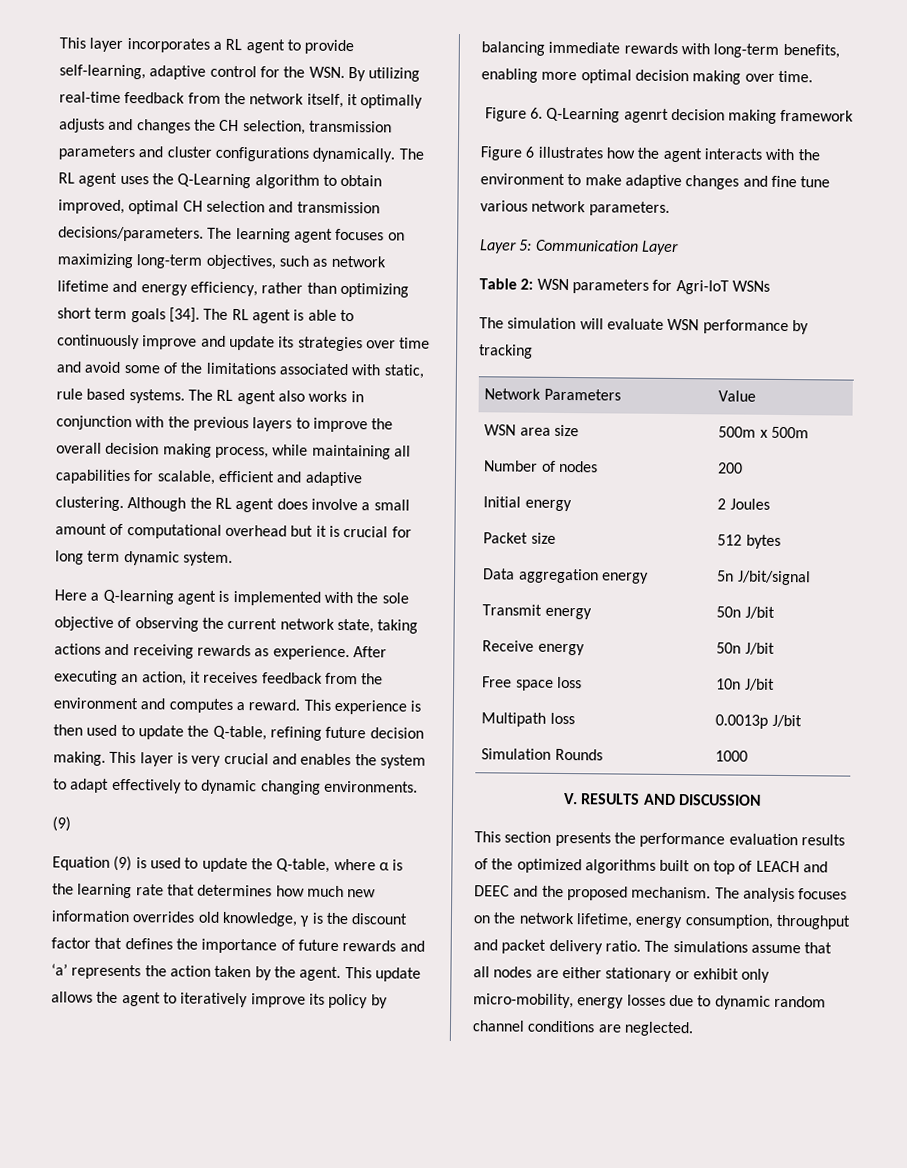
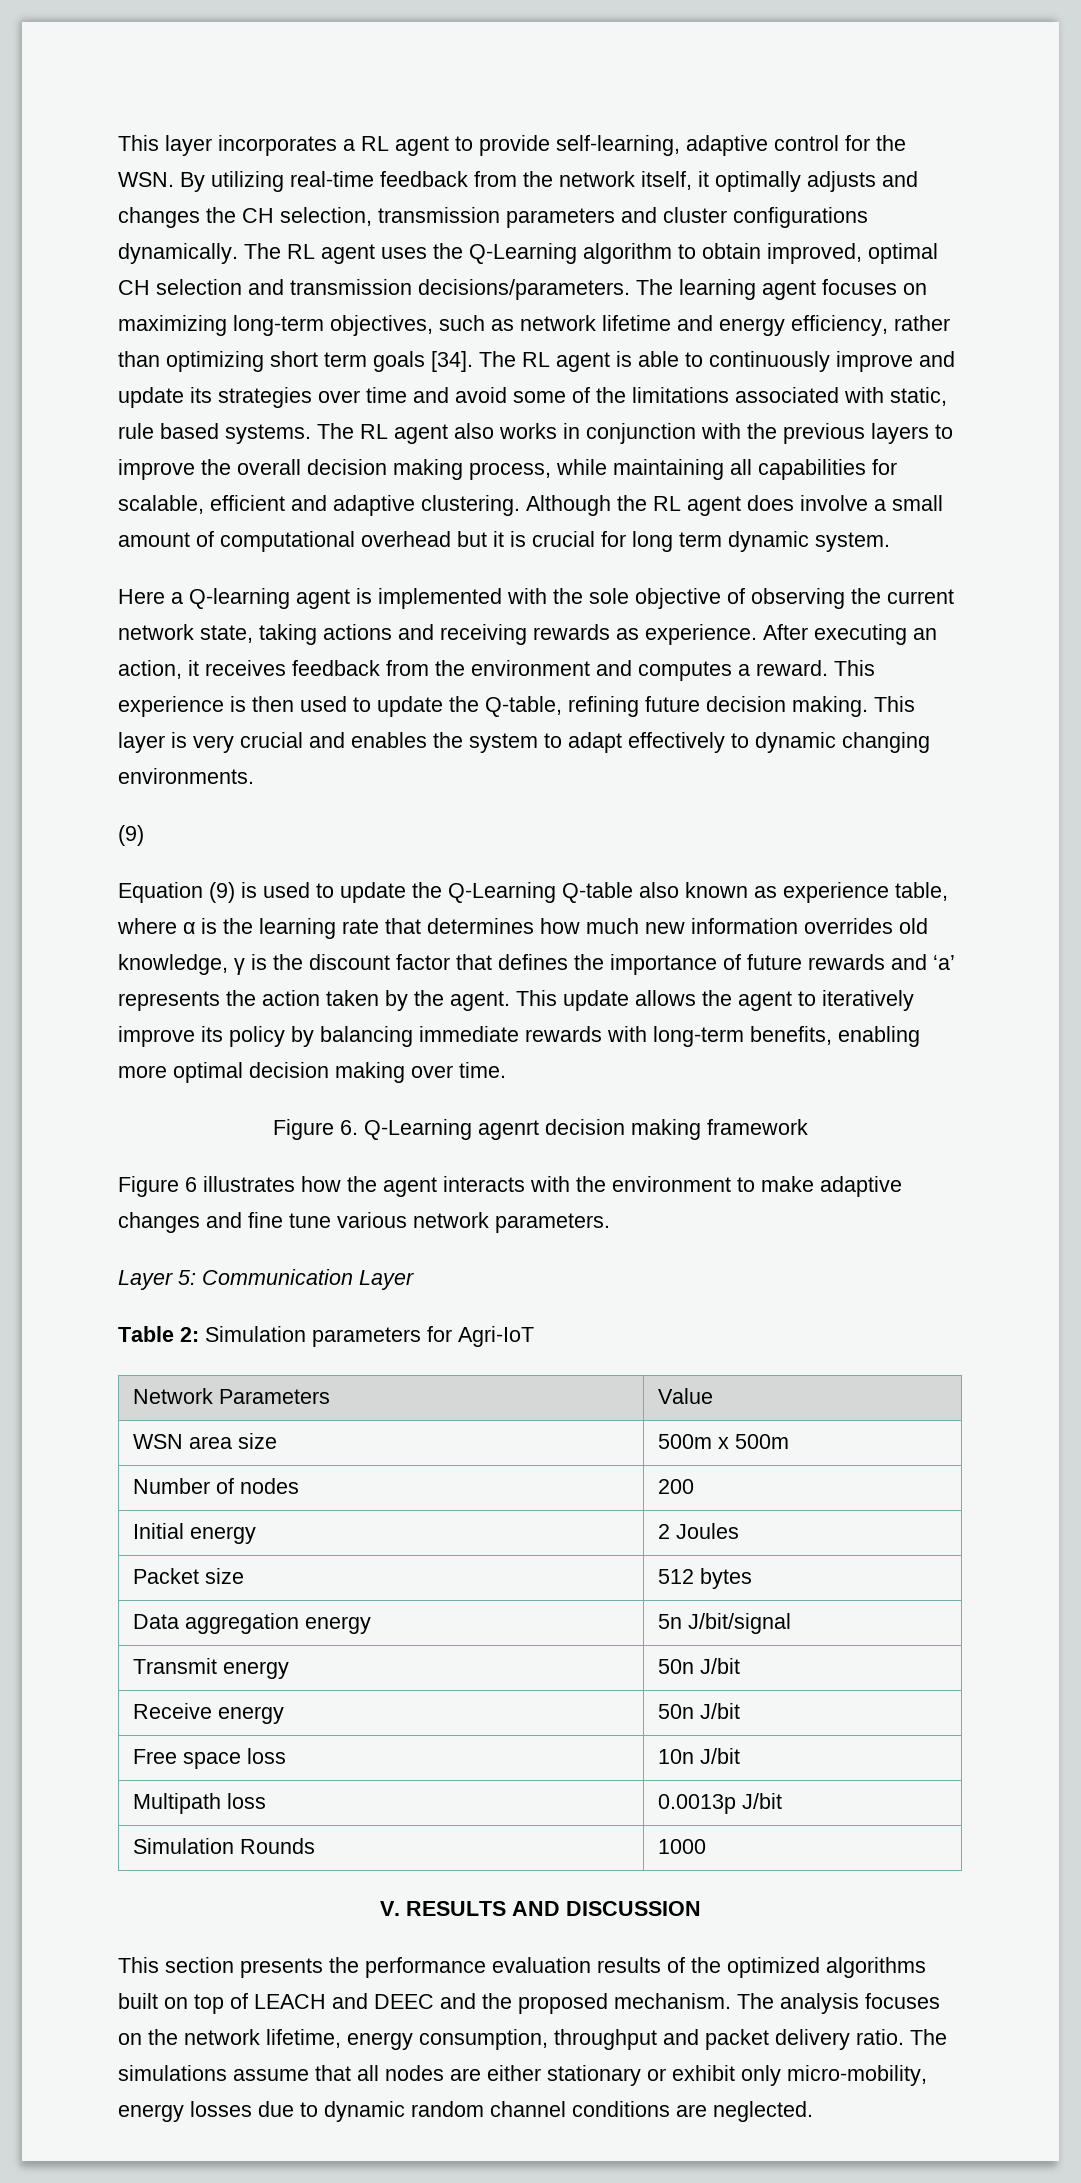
[276,858,331,873] Q-table, -> [448,882,948,903] Q-Learning Q-table also known as experience table,
[536,278,569,291] WSN -> [205,1326,306,1342] Simulation
[731,280,770,292] [479,317,809,335] [479,344,533,359] WSNs // The simulation will evaluate WSN performance by tracking -> (534, 1336) none

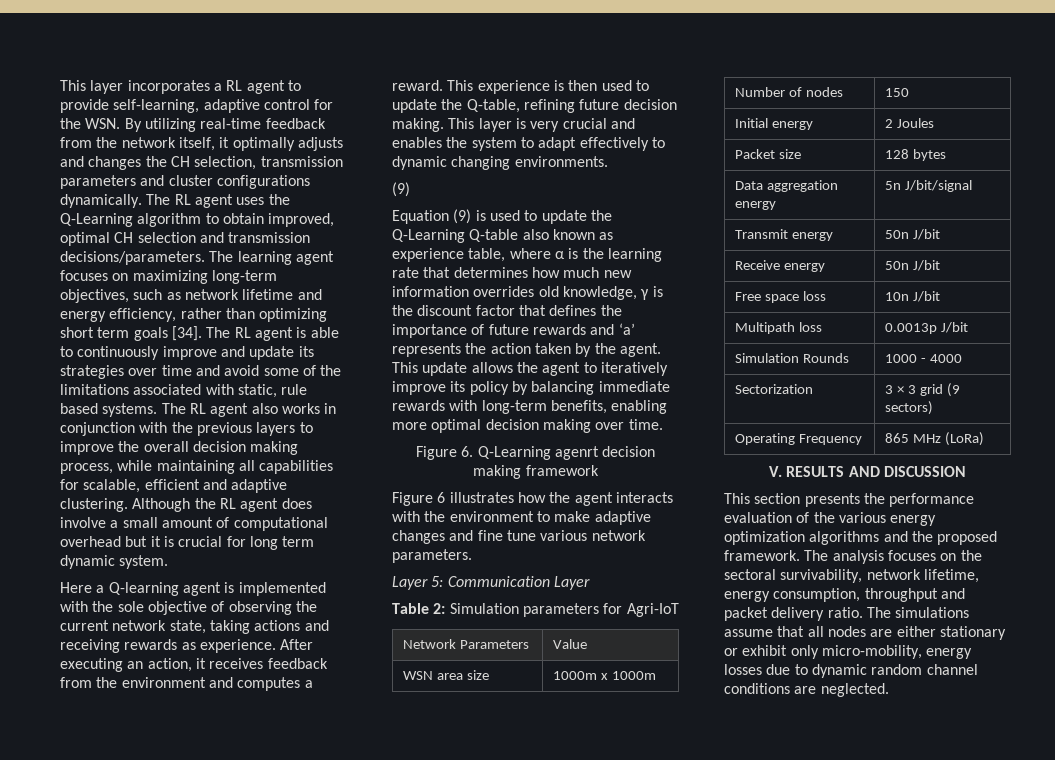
[657,1434,789,1449] 500m x 500m -> [553,671,656,680] 1000m x 1000m
[657,1479,694,1494] 200 -> [885,88,910,97] 150
[657,1569,694,1584] 512 -> [885,149,910,159] 128
(706, 1846) none -> [920,354,962,363] [735,384,814,394] [885,383,960,397] [885,401,934,415] [735,433,862,445] [885,432,984,446] - 4000 // Sectorization | 3 × 3 grid (9 sectors) // Operating Frequency | 865 MHz (LoRa)
[597,1957,926,1978] [118,1993,434,2014] results of the optimized algorithms built on top of LEACH and DEEC -> [796,512,937,526] [724,531,880,545] of the various energy optimization algorithms
[614,1993,731,2009] mechanism. -> [724,550,800,561] framework.
(178, 2037) none -> [724,569,863,583] sectoral survivability,

